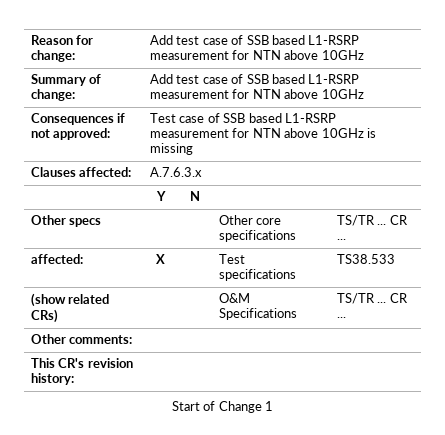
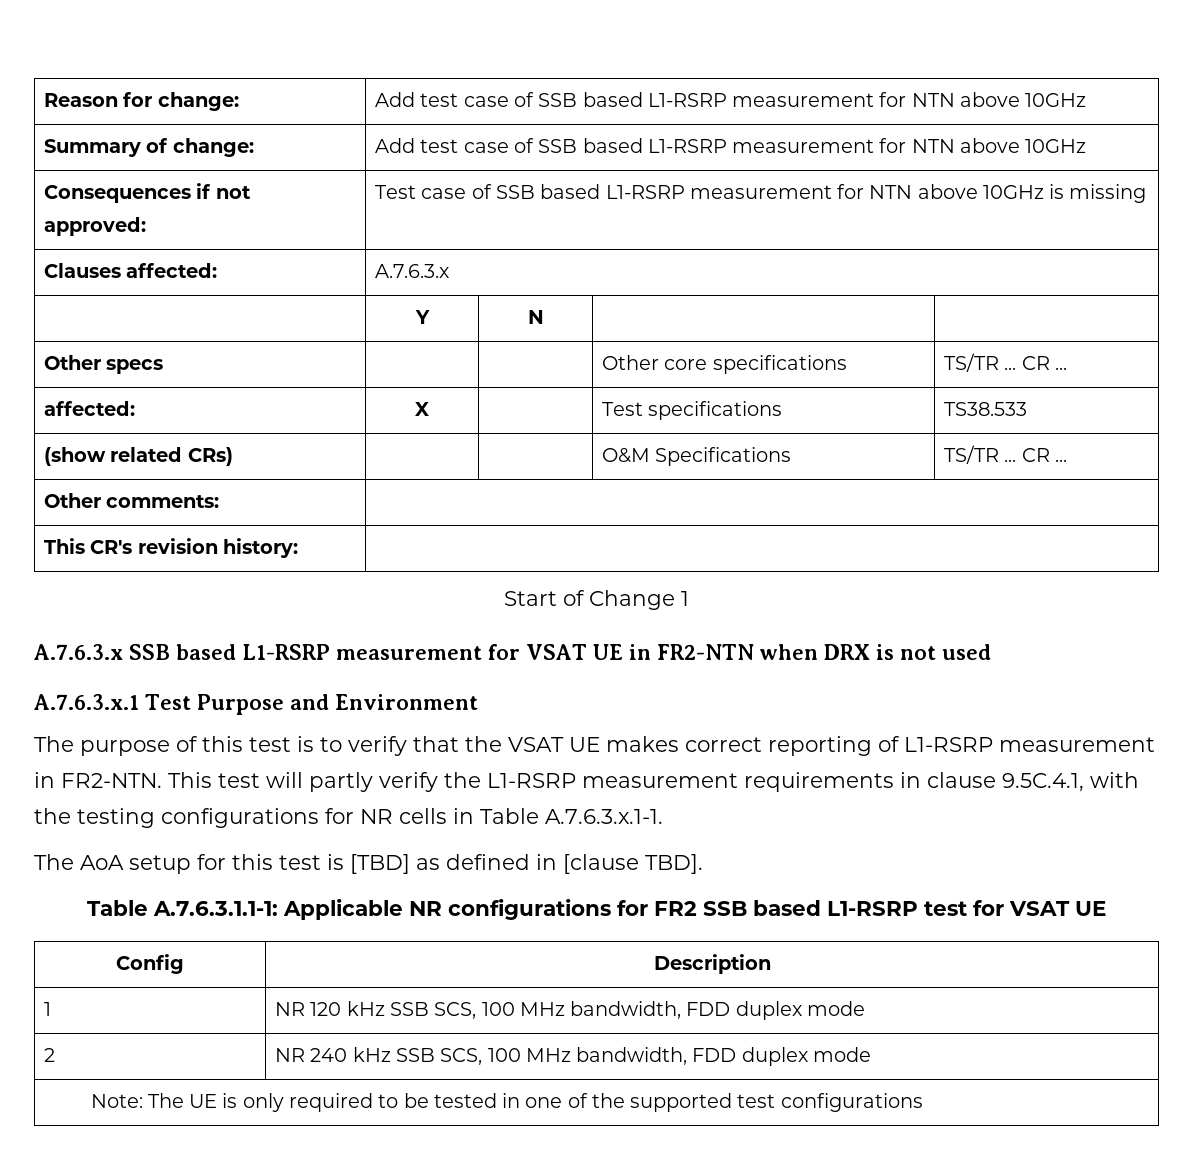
(274, 406) none -> [34,644,991,660] [34,694,478,715] [34,736,1155,756] [34,772,1139,792] [34,808,663,828] [34,854,703,874] [87,899,1106,920] [116,954,184,974] [653,954,771,974] [44,1002,52,1016] [275,1001,865,1020] [44,1048,56,1062] [275,1047,871,1066] [90,1093,923,1112] // A.7.6.3.x SSB based L1-RSRP measurement for VSAT UE in FR2-NTN when DRX is not used // A.7.6.3.x.1 Test Purpose and Environment // The purpose of this test is to verify that the VSAT UE makes correct reporting of L1-RSRP measurement in FR2-NTN. This test will partly verify the L1-RSRP measurement requirements in clause 9.5C.4.1, with the testing configurations for NR cells in Table A.7.6.3.x.1-1. // The AoA setup for this test is [TBD] as defined in [clause TBD]. // Table A.7.6.3.1.1-1: Applicable NR configurations for FR2 SSB based L1-RSRP test for VSAT UE // Config | Description // 1 | NR 120 kHz SSB SCS, 100 MHz bandwidth, FDD duplex mode // 2 | NR 240 kHz SSB SCS, 100 MHz bandwidth, FDD duplex mode // Note: The UE is only required to be tested in one of the supported test configurations

